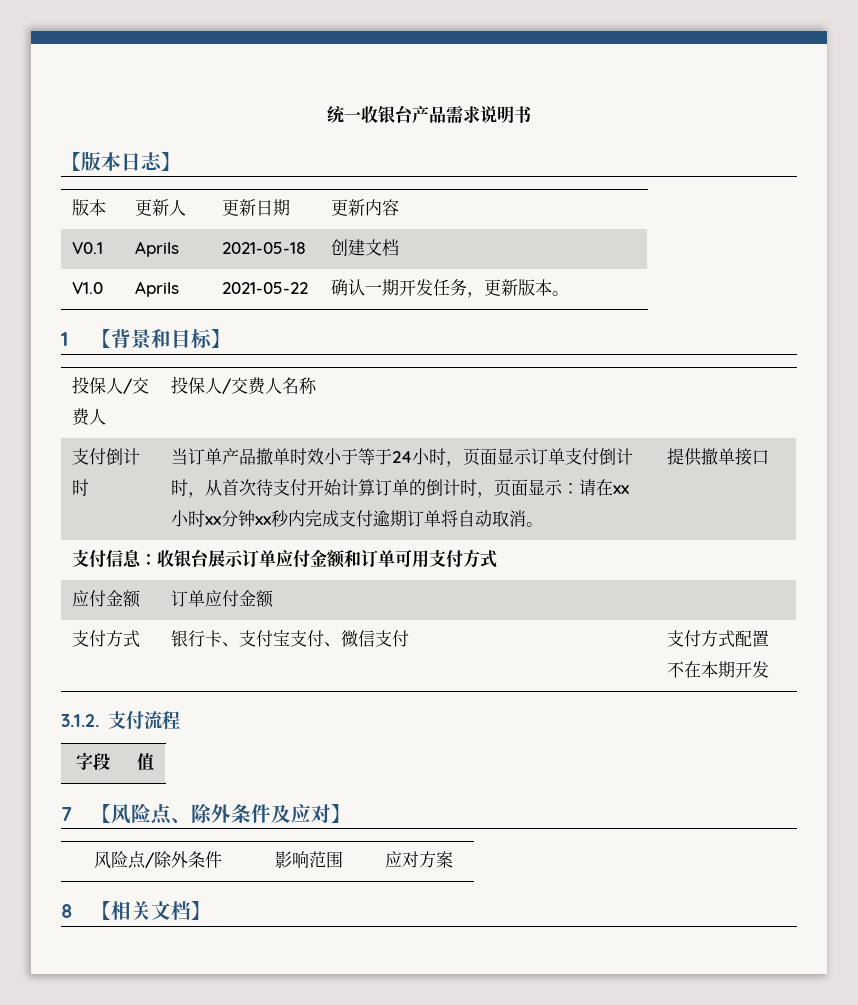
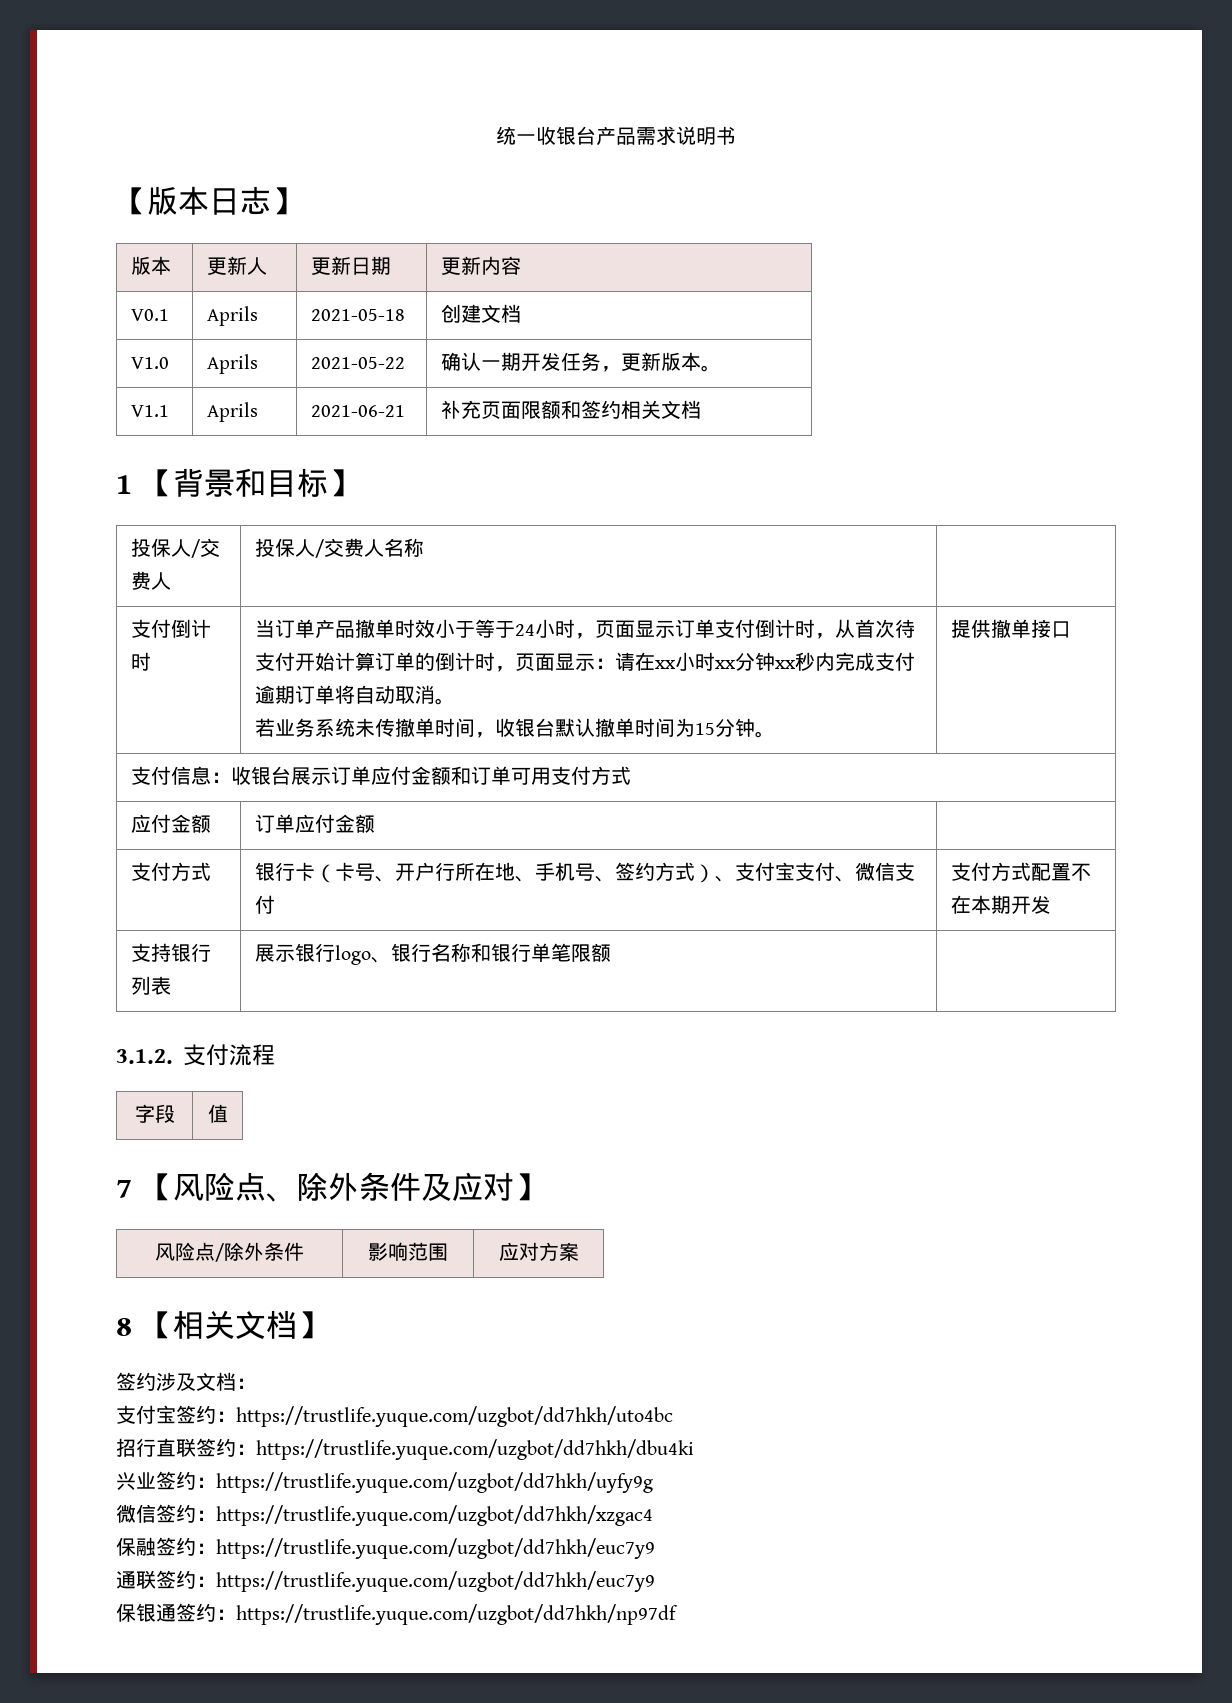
(570, 293) none -> [130,405,169,417] [206,402,258,422] [310,405,405,417] [440,400,701,419] // V1.1 | Aprils | 2021-06-21 | 补充页面限额和签约相关文档
(544, 524) none -> [254,718,775,738] // 若业务系统未传撤单时间，收银台默认撤单时间为15分钟。
(223, 638) none -> [314,862,715,883] （卡号、开户行所在地、手机号、签约方式）
(770, 669) none -> [130,943,211,962] [130,976,171,995] [254,943,611,965] // 支持银行列表 | 展示银行logo、银行名称和银行单笔限额 |
(211, 910) none -> [116,1372,256,1391] [116,1405,673,1427] [116,1438,694,1460] [116,1471,653,1493] [116,1504,653,1526] [116,1537,655,1559] [116,1570,655,1592] [116,1603,678,1625] // 签约涉及文档： // 支付宝签约：https://trustlife.yuque.com/uzgbot/dd7hkh/uto4bc // 招行直联签约：https://trustlife.yuque.com/uzgbot/dd7hkh/dbu4ki // 兴业签约：https://trustlife.yuque.com/uzgbot/dd7hkh/uyfy9g // 微信签约：https://trustlife.yuque.com/uzgbot/dd7hkh/xzgac4 // 保融签约：https://trustlife.yuque.com/uzgbot/dd7hkh/euc7y9 // 通联签约：https://trustlife.yuque.com/uzgbot/dd7hkh/euc7y9 // 保银通签约：https://trustlife.yuque.com/uzgbot/dd7hkh/np97df

